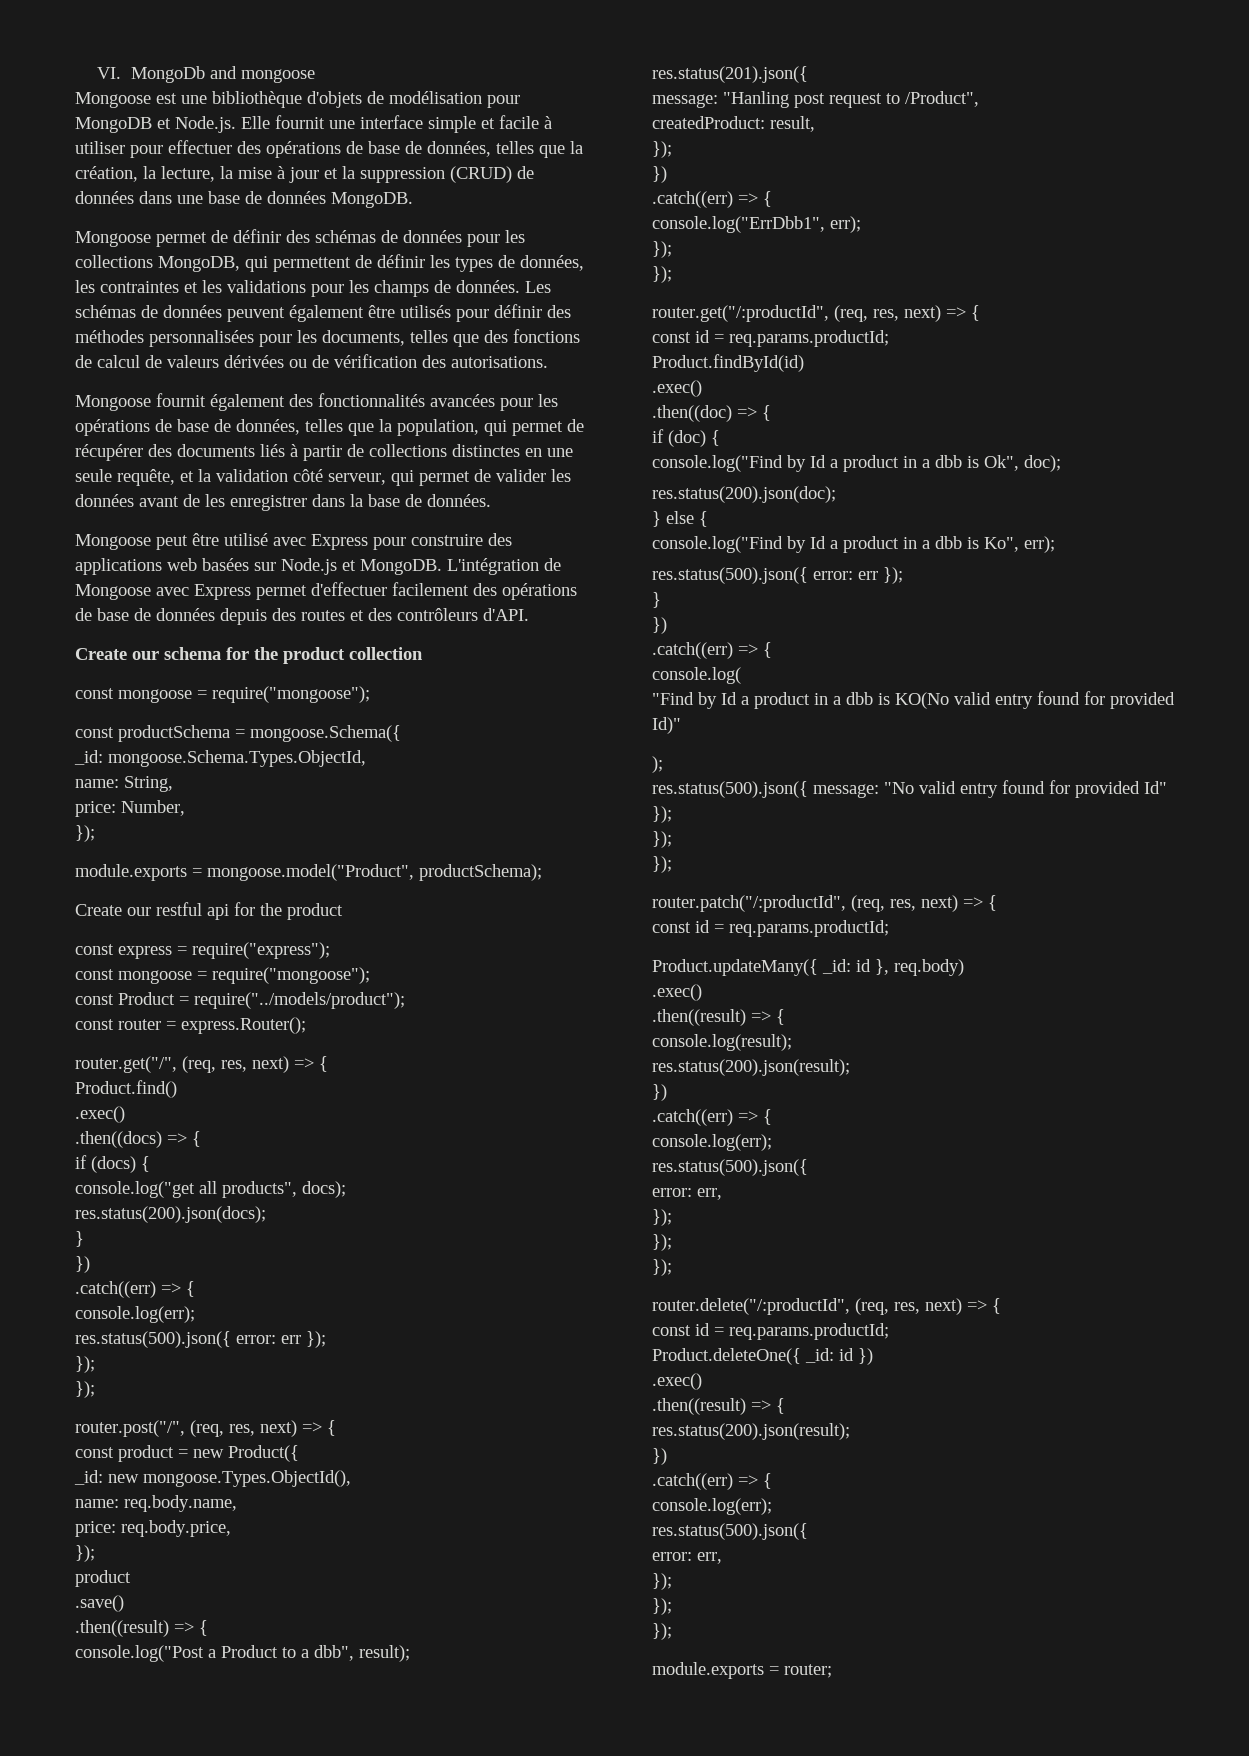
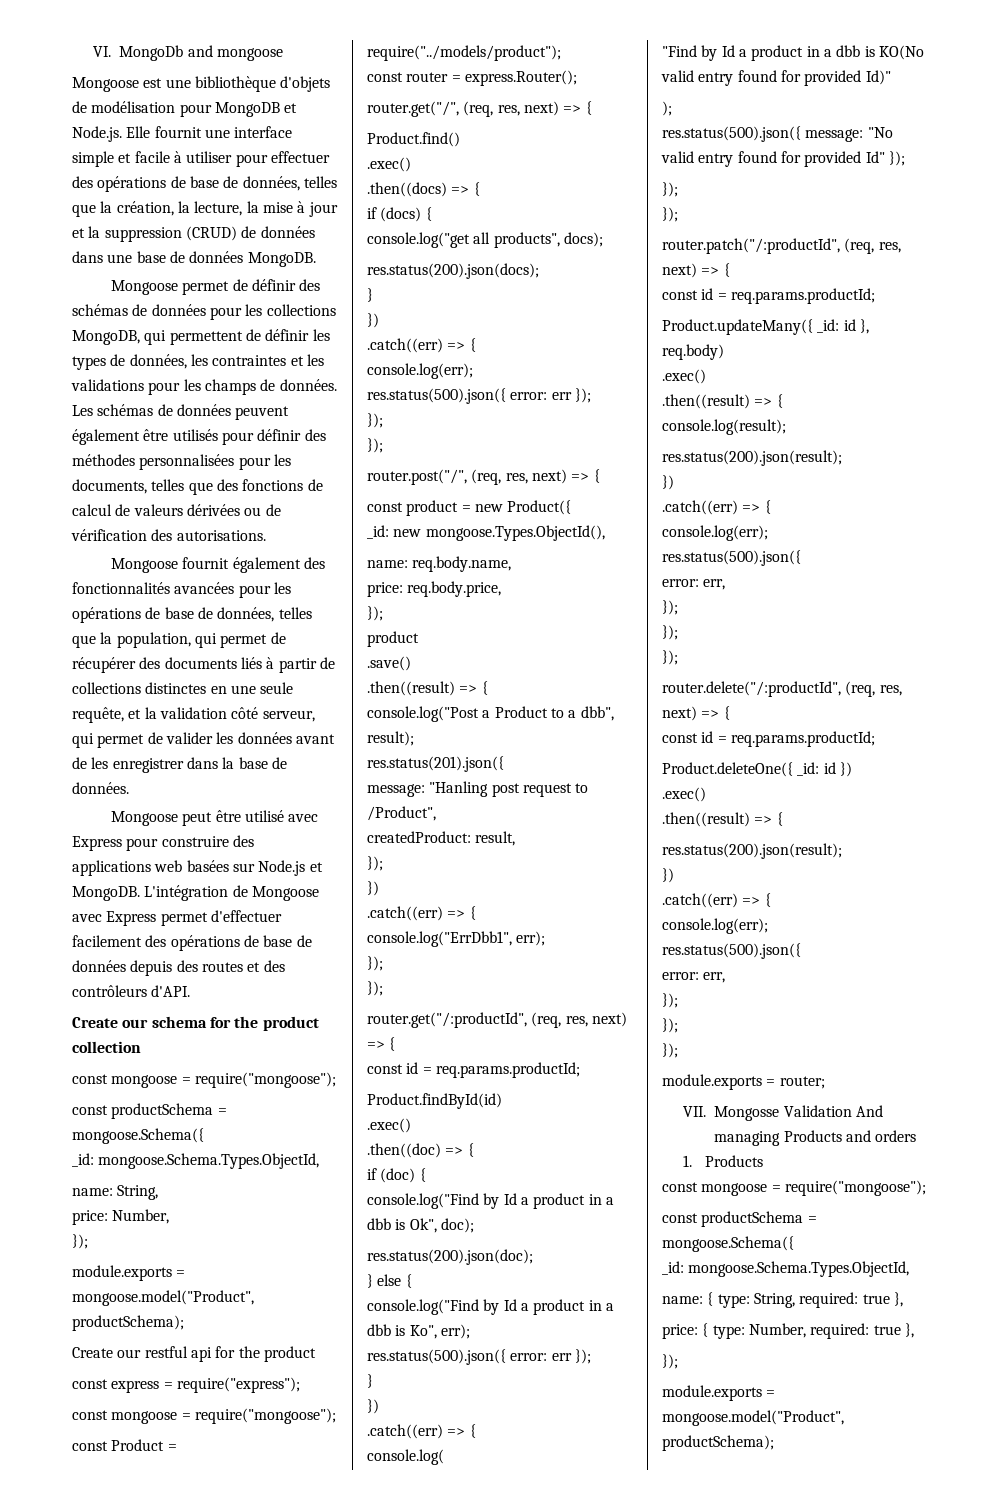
(832, 1671) none -> [683,1105,883,1121] [714,1130,917,1146] [683,1155,763,1167] [662,1180,926,1196] [662,1211,817,1227] [662,1236,794,1252] [662,1261,910,1277] [662,1292,903,1308] [662,1323,914,1339] [662,1354,678,1369] [662,1385,776,1401] [662,1410,844,1426] [662,1435,774,1451] // VII. Mongosse Validation And managing Products and orders // 1. Products // const mongoose = require("mongoose"); // const productSchema = mongoose.Schema({ // _id: mongoose.Schema.Types.ObjectId, // name: { type: String, required: true }, // price: { type: Number, required: true }, // }); // module.exports = mongoose.model("Product", productSchema);

